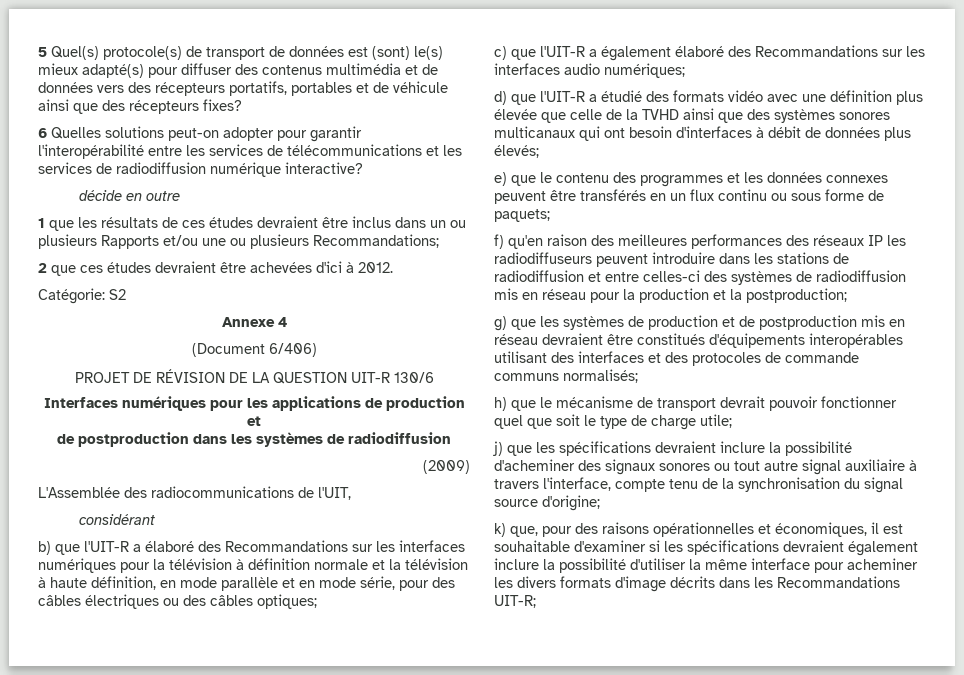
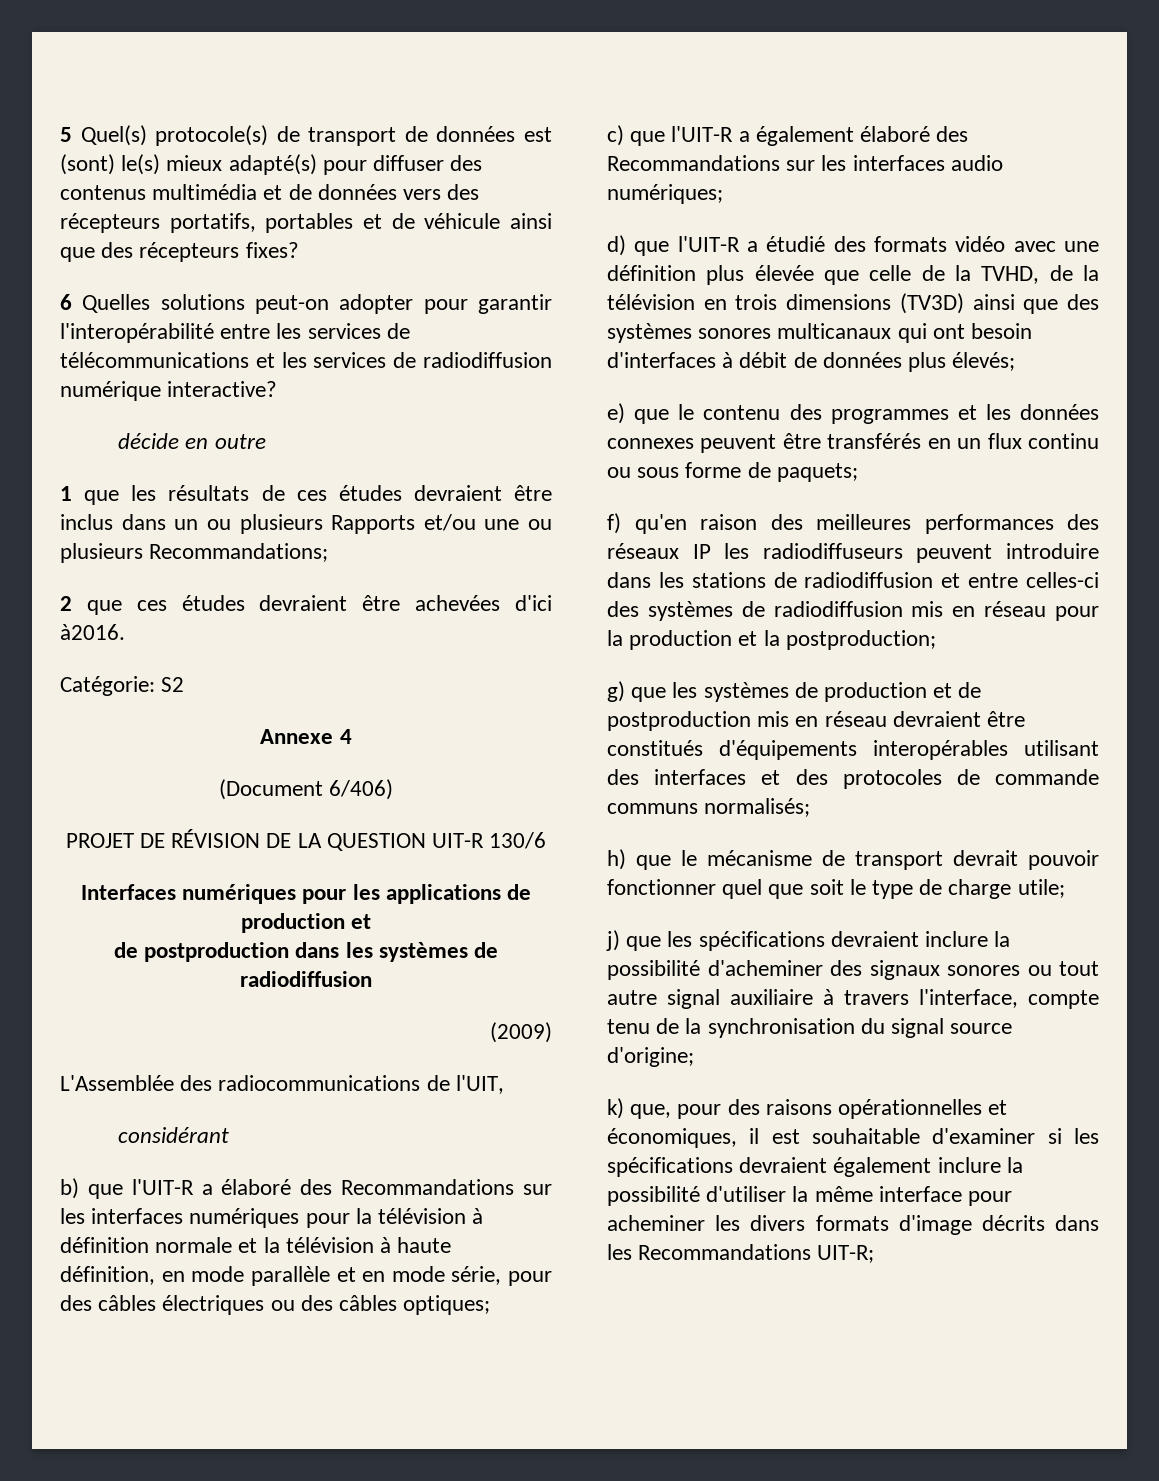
[346,262,393,273] à 2012. -> [60,624,125,640] à2016.
[642,109,679,120] TVHD -> [981,265,1099,284] [607,293,964,314] TVHD, de la télévision en trois dimensions (TV3D)

